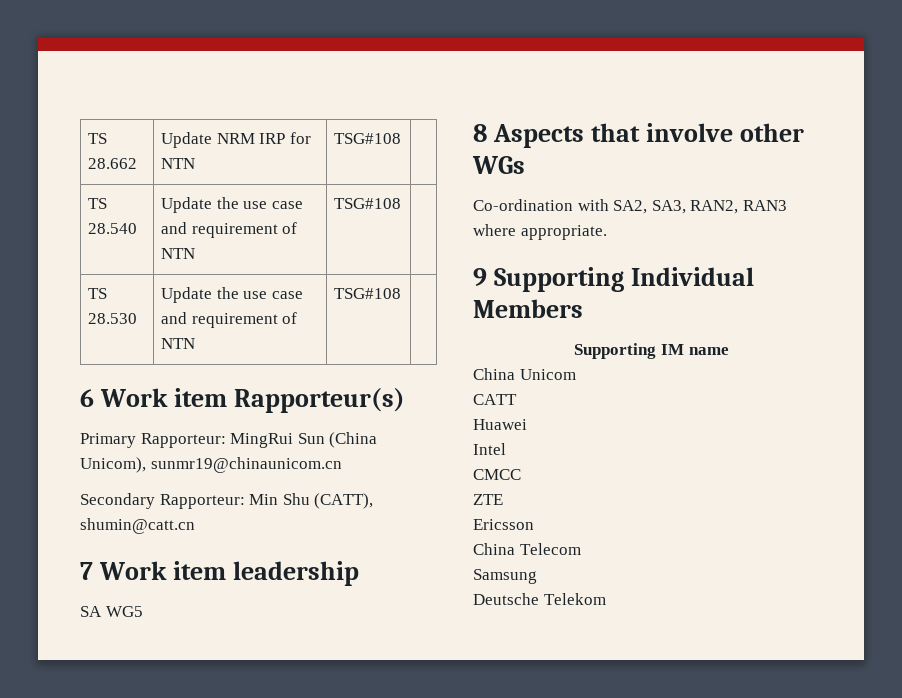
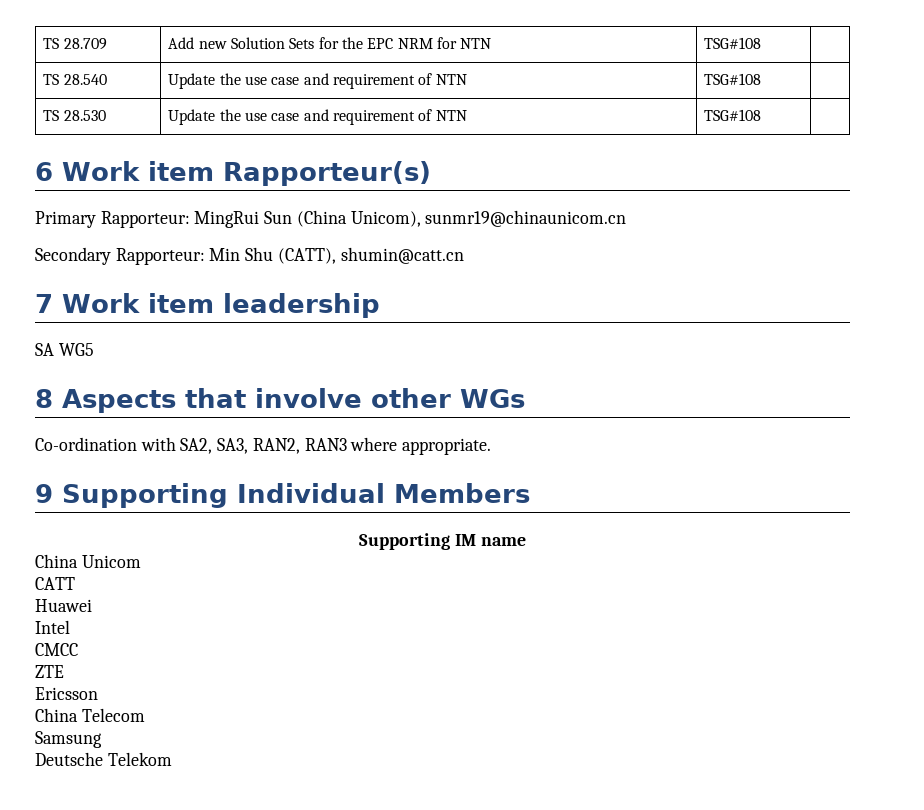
[88,133,108,144] [88,158,138,169] [161,132,286,148] TS 28.662 | Update NRM IRP -> [43,38,107,50] [168,37,433,49] TS 28.709 | Add new Solution Sets for the EPC NRM

